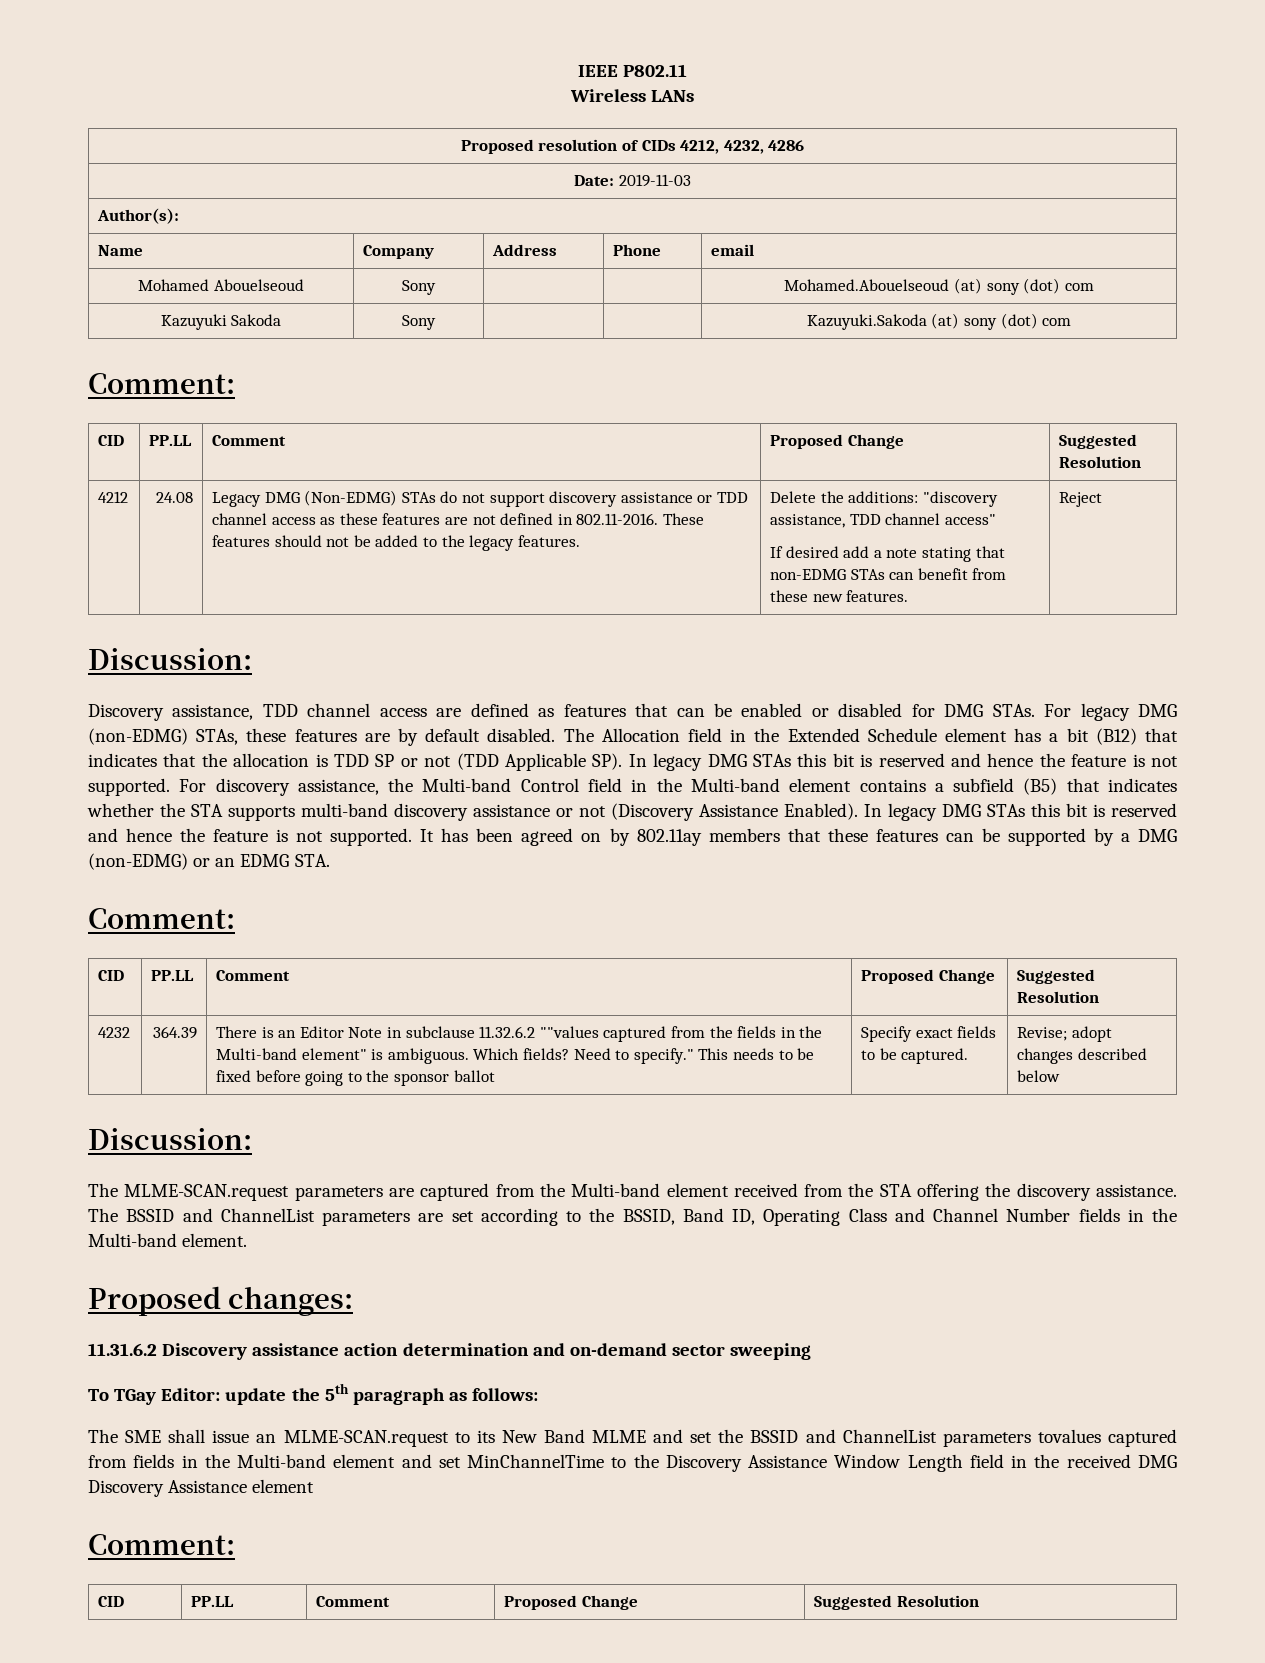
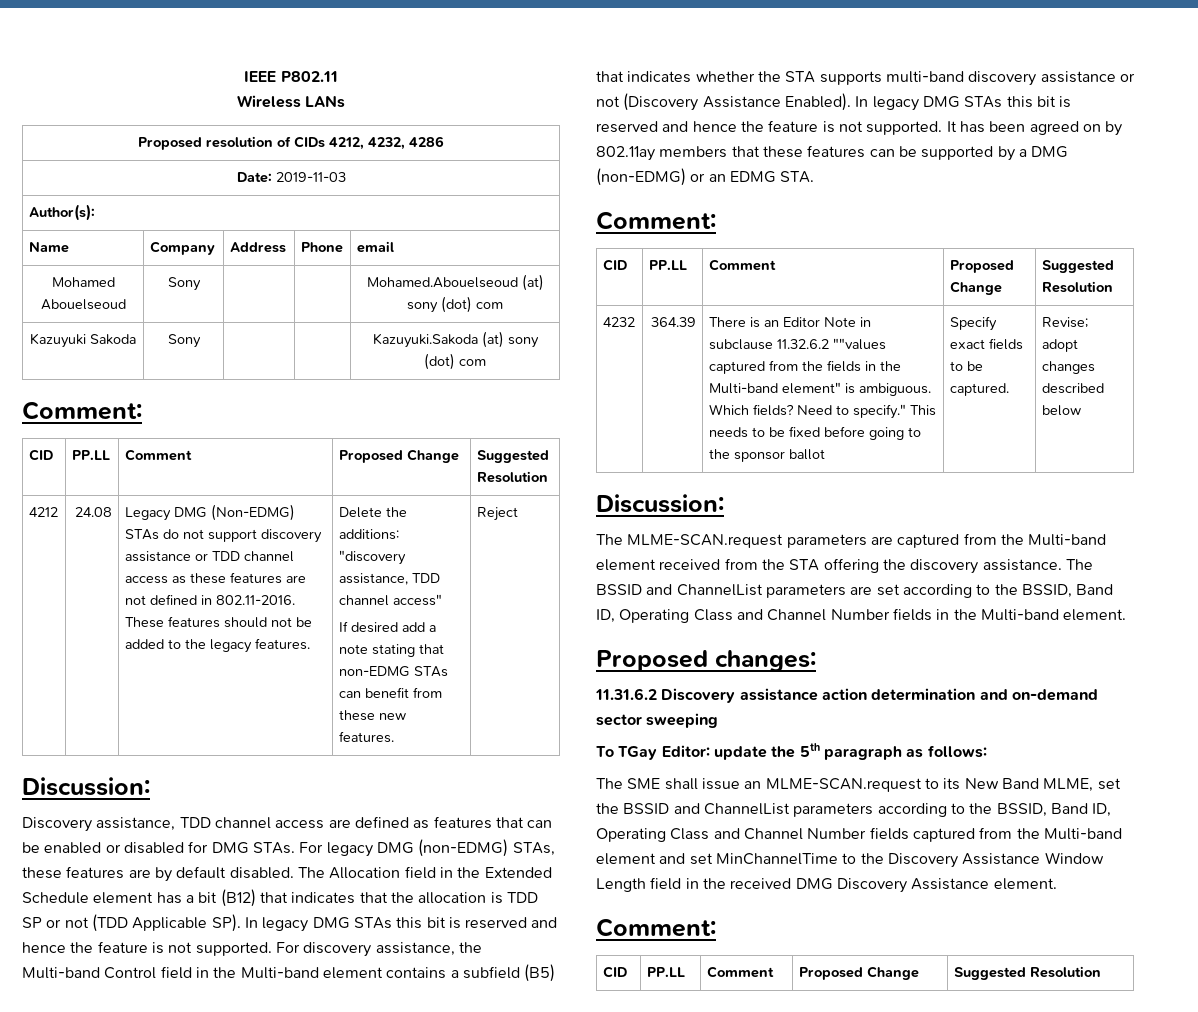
[592,1429,684,1443] MLME and -> [1043,778,1094,792] MLME,
[1037,1429,1177,1447] [88,1454,198,1468] tovalues captured from fields in -> [877,803,1112,817] [596,827,1013,842] according to the BSSID, Band ID, Operating Class and Channel Number fields captured from
[252,1479,315,1493] element -> [993,878,1057,890] element.

